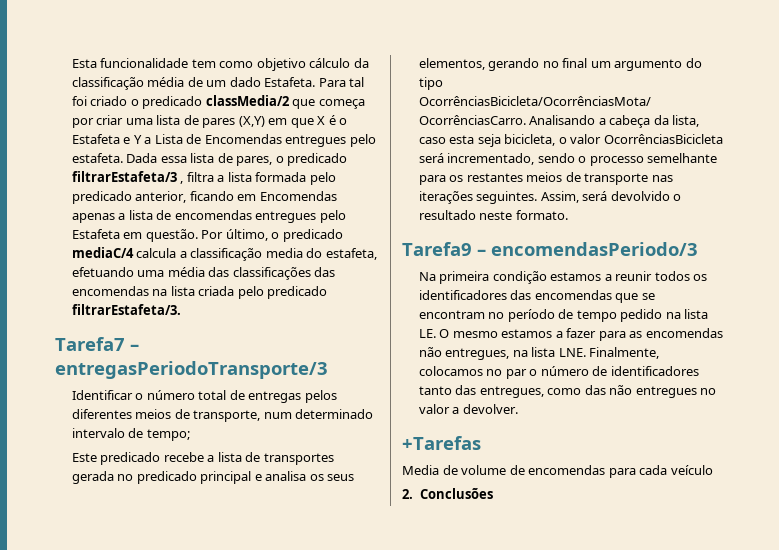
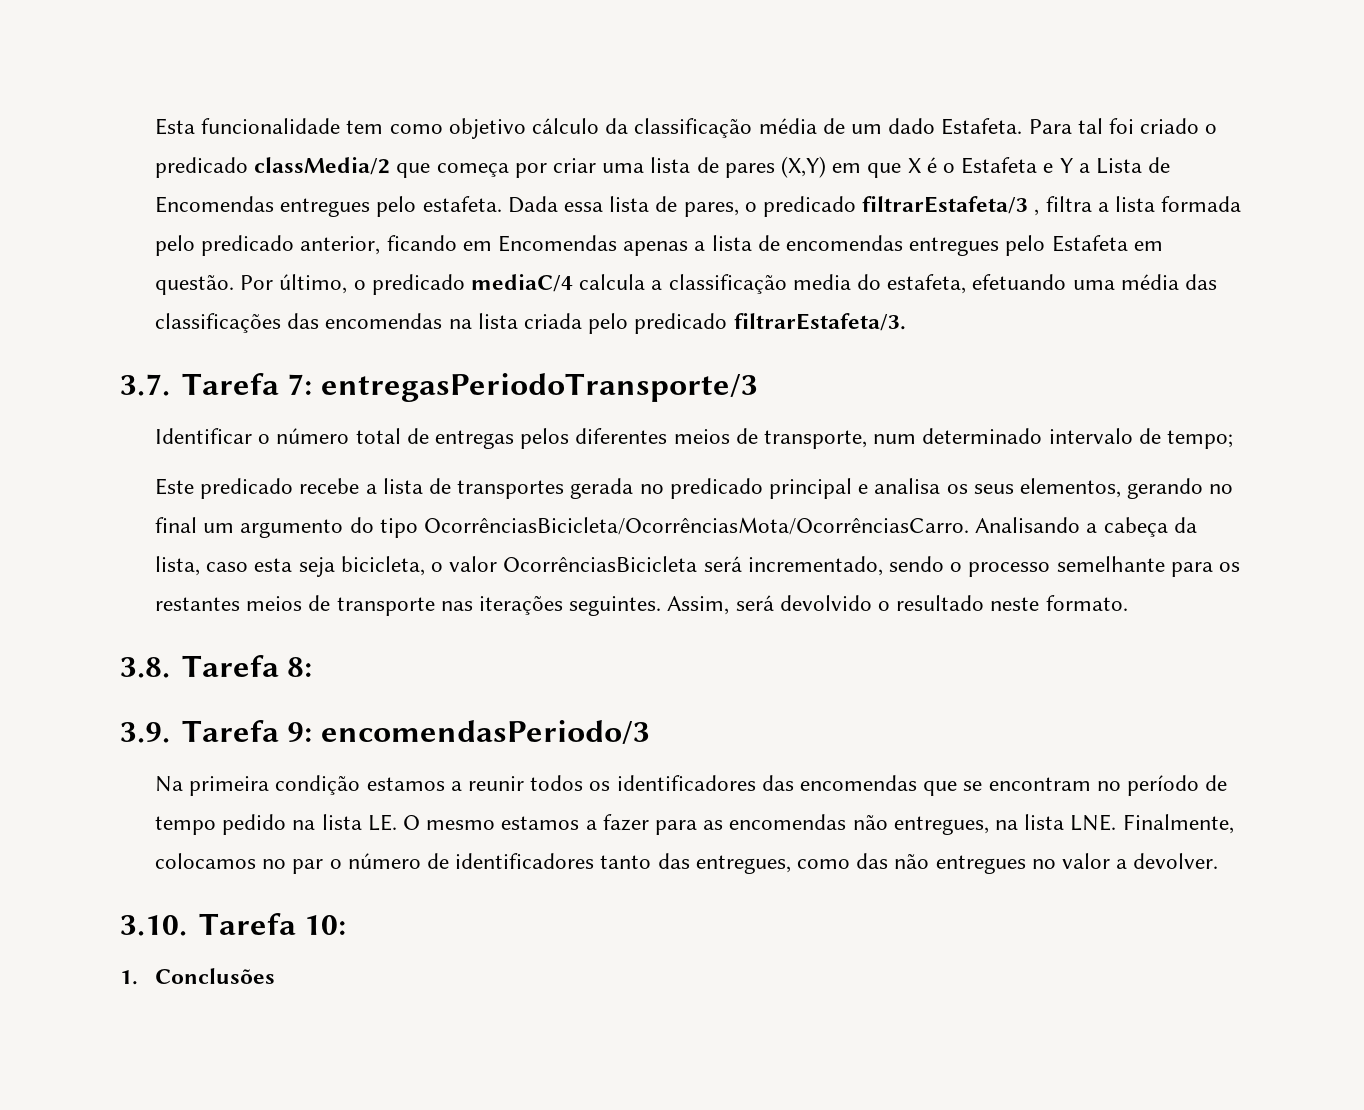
[55,337,139,351] Tarefa7 – -> [120,373,313,396] 3.7. Tarefa 7:
[402,242,486,256] Tarefa9 – -> [120,655,313,678] [120,720,313,743] 3.8. Tarefa 8: // 3.9. Tarefa 9:
[402,436,481,450] [402,465,713,478] [402,489,413,499] +Tarefas // Media de volume de encomendas para cada veículo // 2. -> [120,913,347,936] [120,970,138,985] 3.10. Tarefa 10: // 1.

